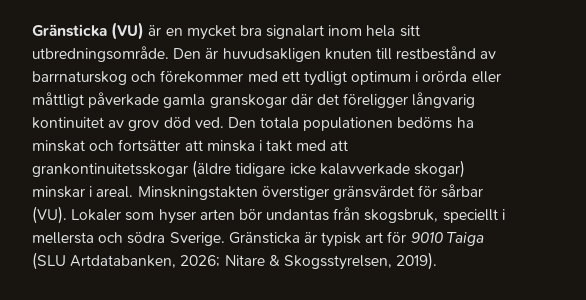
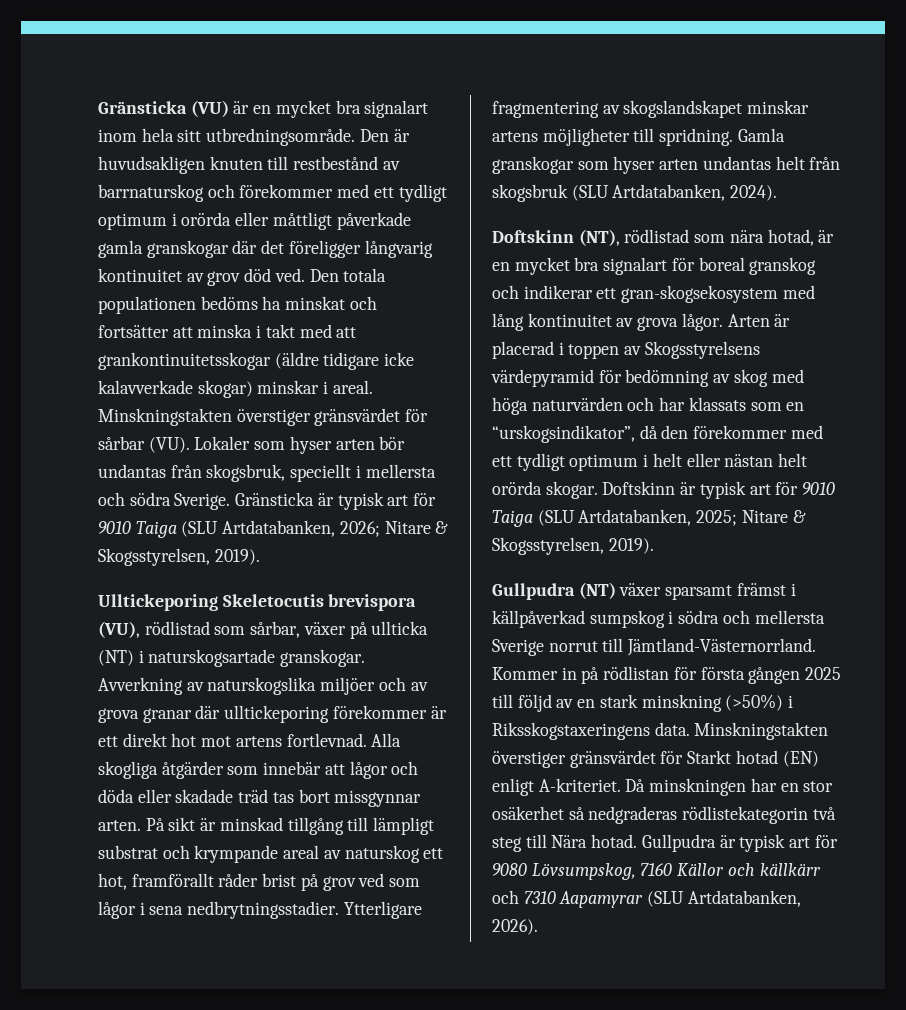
(438, 261) none -> [98,594,417,611] [98,621,429,639] [98,649,366,667] [98,677,428,695] [98,705,447,723] [98,733,402,747] [98,761,419,779] [98,789,422,807] [98,817,435,835] [98,845,444,863] [98,873,421,891] [98,901,422,919] [492,100,810,118] [492,128,785,146] [492,156,841,174] [492,184,778,202] [492,229,835,246] [492,257,817,275] [492,285,815,303] [492,313,791,331] [492,341,760,359] [491,369,804,387] [492,397,805,415] [492,425,823,443] [492,453,808,471] [492,481,836,499] [492,509,806,527] [492,537,654,555] [492,582,796,600] [492,610,825,628] [492,638,817,656] [492,666,842,684] [492,694,794,712] [492,722,829,740] [492,750,819,768] [492,778,834,796] [492,806,836,824] [492,834,838,852] [492,863,821,880] [492,890,801,908] [492,919,538,935] // Ulltickeporing Skeletocutis brevispora (VU), rödlistad som sårbar, växer på ullticka (NT) i naturskogsartade granskogar. Avverkning av naturskogslika miljöer och av grova granar där ulltickeporing förekommer är ett direkt hot mot artens fortlevnad. Alla skogliga åtgärder som innebär att lågor och döda eller skadade träd tas bort missgynnar arten. På sikt är minskad tillgång till lämpligt substrat och krympande areal av naturskog ett hot, framförallt råder brist på grov ved som lågor i sena nedbrytningsstadier. Ytterligare fragmentering av skogslandskapet minskar artens möjligheter till spridning. Gamla granskogar som hyser arten undantas helt från skogsbruk (SLU Artdatabanken, 2024). // Doftskinn (NT), rödlistad som nära hotad, är en mycket bra signalart för boreal granskog och indikerar ett gran-skogsekosystem med lång kontinuitet av grova lågor. Arten är placerad i toppen av Skogsstyrelsens värdepyramid för bedömning av skog med höga naturvärden och har klassats som en “urskogsindikator”, då den förekommer med ett tydligt optimum i helt eller nästan helt orörda skogar. Doftskinn är typisk art för 9010 Taiga (SLU Artdatabanken, 2025; Nitare & Skogsstyrelsen, 2019). // Gullpudra (NT) växer sparsamt främst i källpåverkad sumpskog i södra och mellersta Sverige norrut till Jämtland-Västernorrland. Kommer in på rödlistan för första gången 2025 till följd av en stark minskning (>50%) i Riksskogstaxeringens data. Minskningstakten överstiger gränsvärdet för Starkt hotad (EN) enligt A-kriteriet. Då minskningen har en stor osäkerhet så nedgraderas rödlistekategorin två steg till Nära hotad. Gullpudra är typisk art för 9080 Lövsumpskog, 7160 Källor och källkärr och 7310 Aapamyrar (SLU Artdatabanken, 2026).

